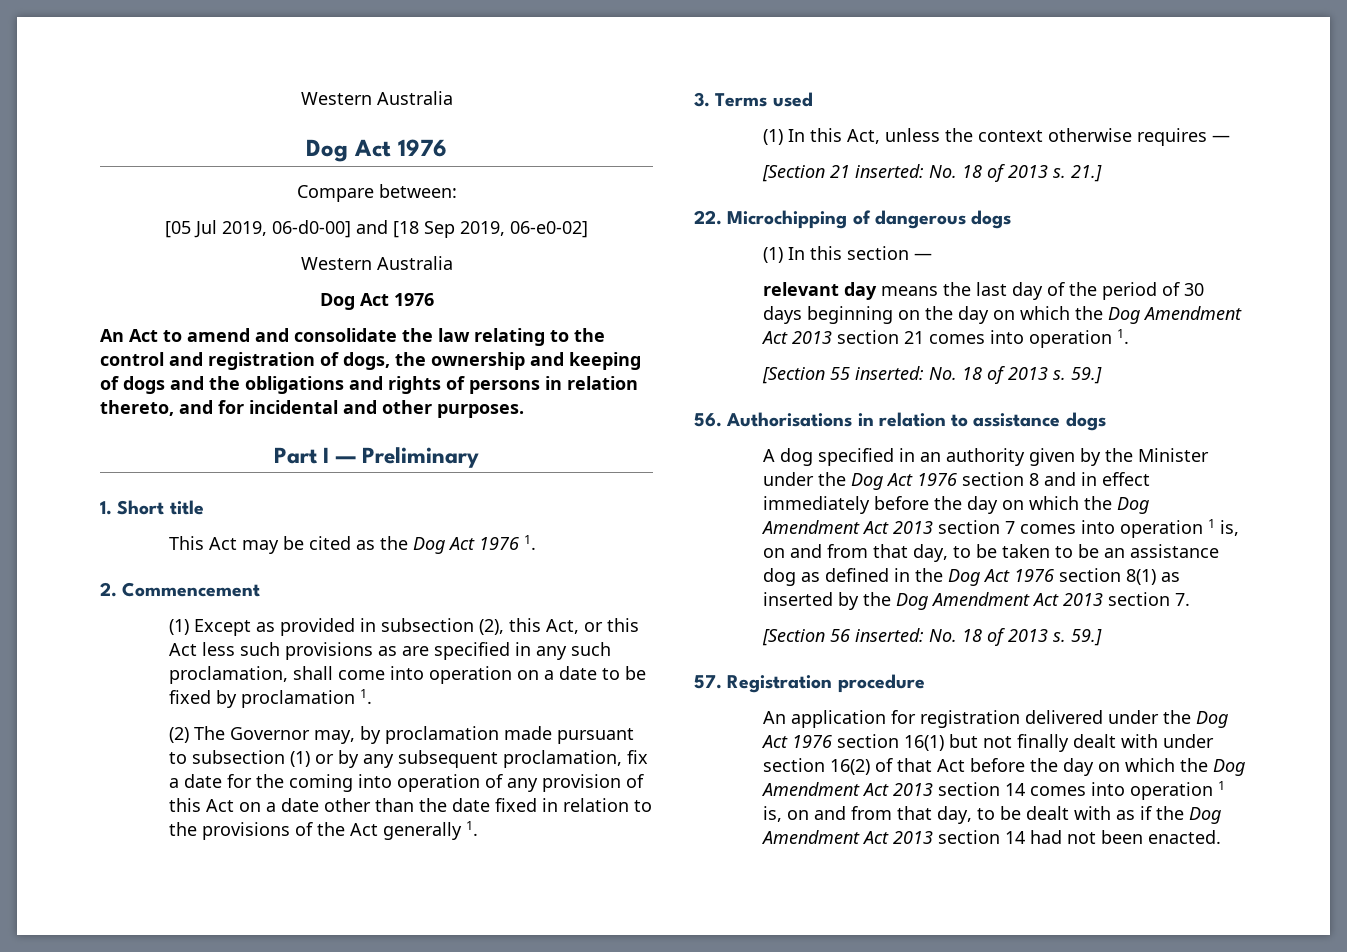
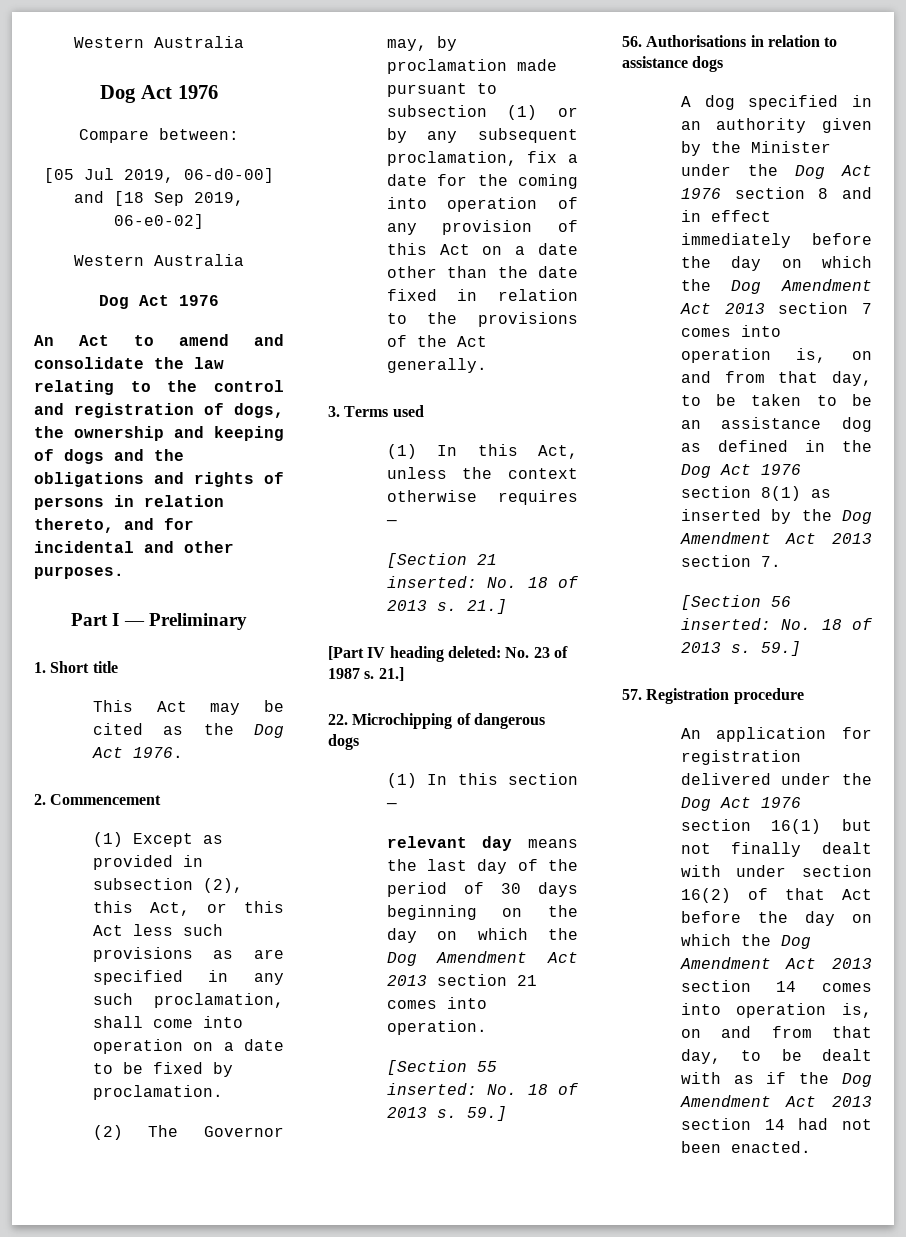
[478,535,536,550] 1976 1. -> [132,747,183,758] 1976.
[240,689,372,708] proclamation 1. -> [92,1085,223,1100] proclamation.
[382,821,478,840] generally 1. -> [386,358,487,373] generally.
(1102, 173) none -> [328,646,568,662] [328,667,404,681] // [Part IV heading deleted: No. 23 of 1987 s. 21.]
[1028,329,1129,348] operation 1. -> [386,1020,487,1035] operation.
[1207,519,1215,528] 1 -> (771, 355) none
[1217,781,1225,790] 1 -> (827, 1010) none

